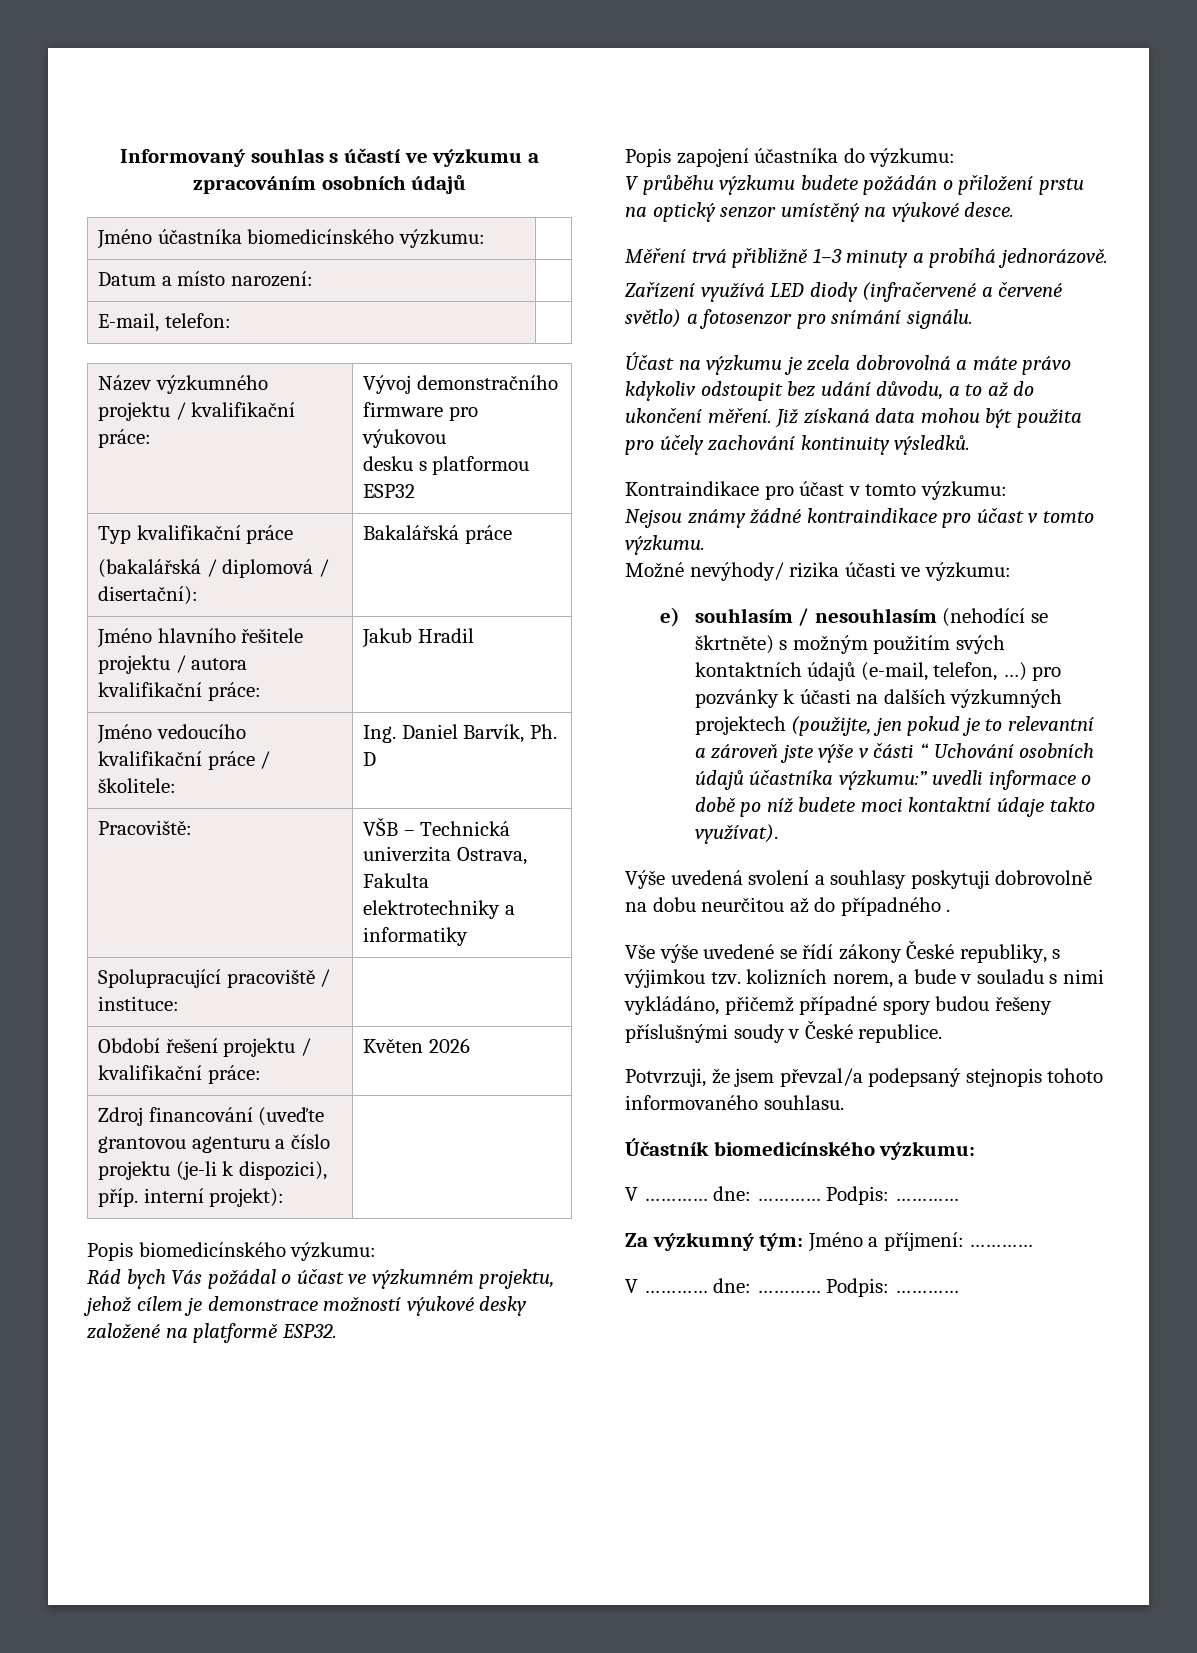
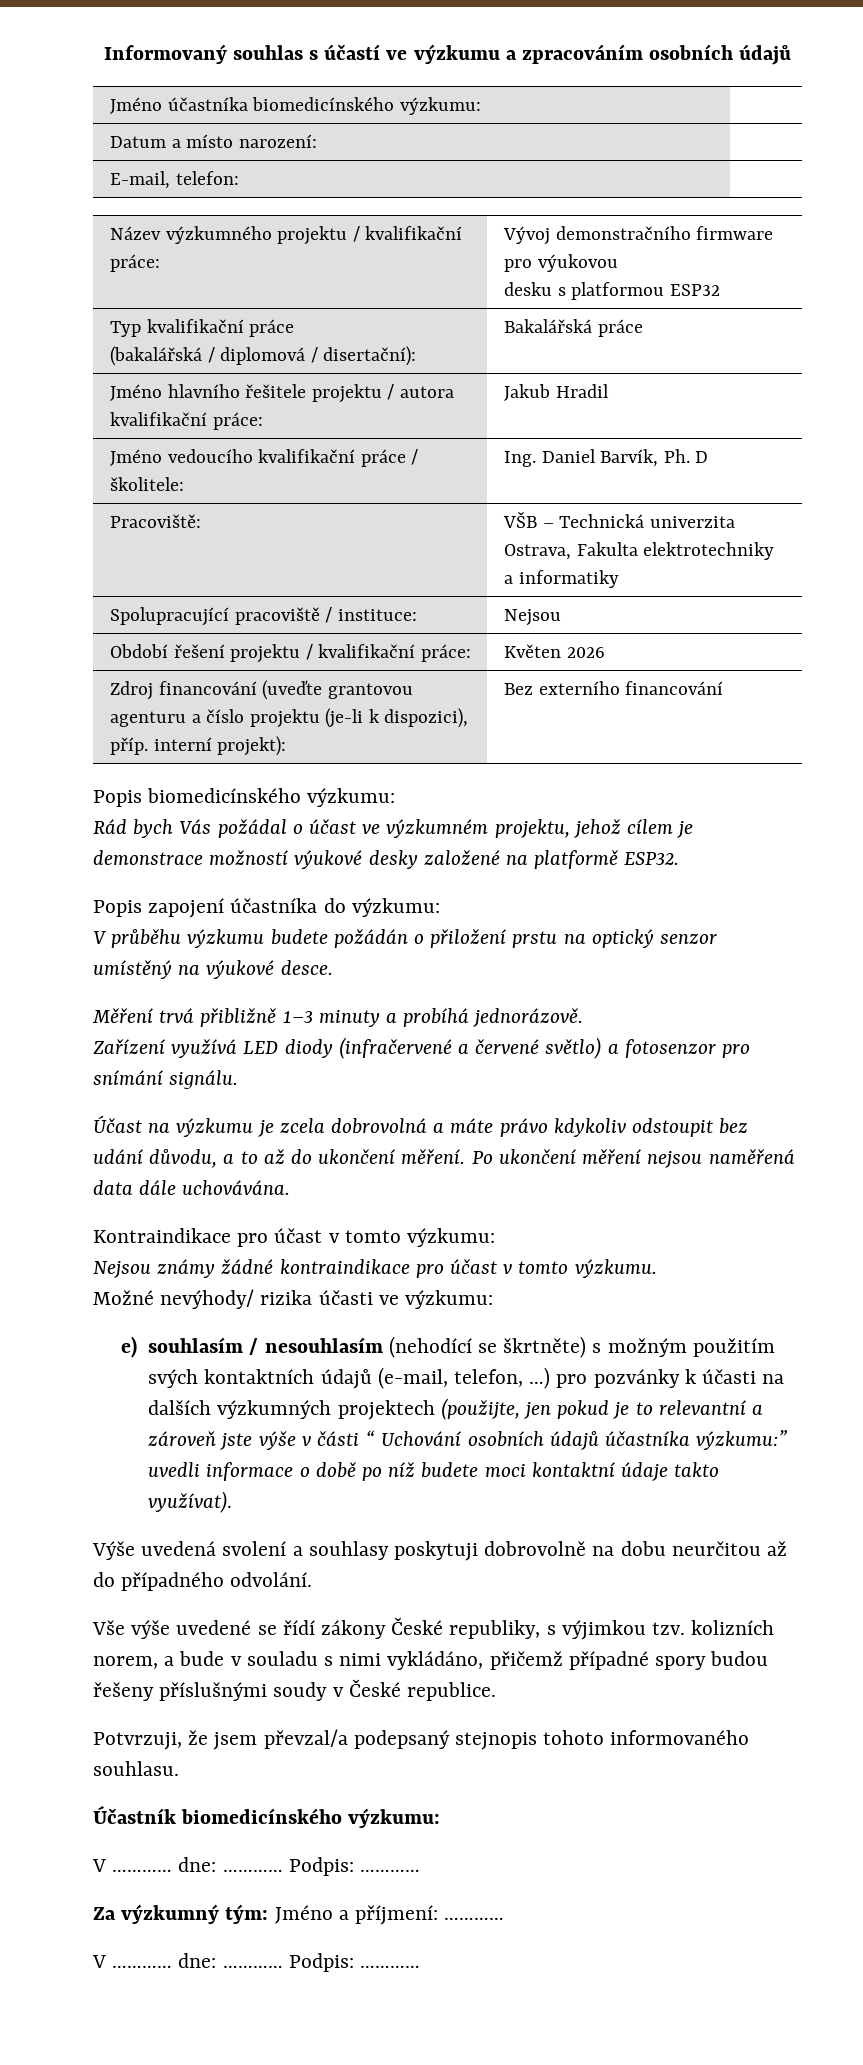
(180, 1003) none -> [504,609,562,626] Nejsou
(285, 1197) none -> [504,681,724,695] Bez externího financování
[775,408,1082,428] [625,434,971,455] Již získaná data mohou být použita pro účely zachování kontinuity výsledků. -> [471,1149,795,1168] [93,1180,291,1195] Po ukončení měření nejsou naměřená data dále uchovávána.
[946,909,951,912] . -> [230,1572,313,1587] odvolání.

